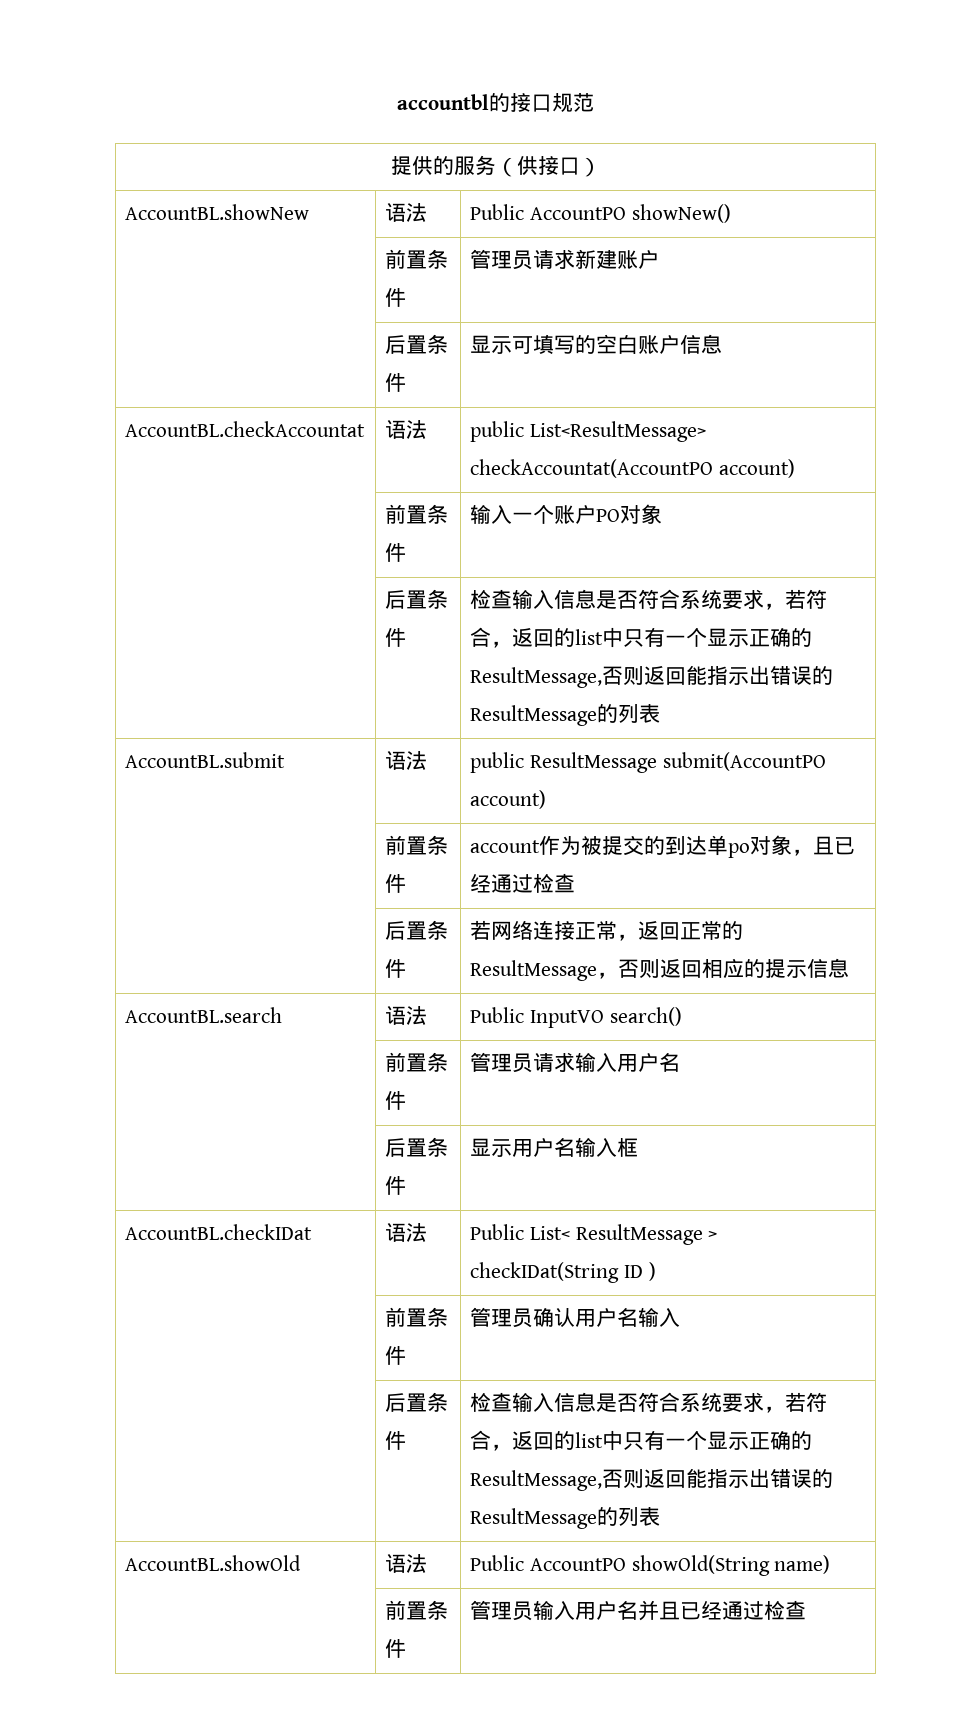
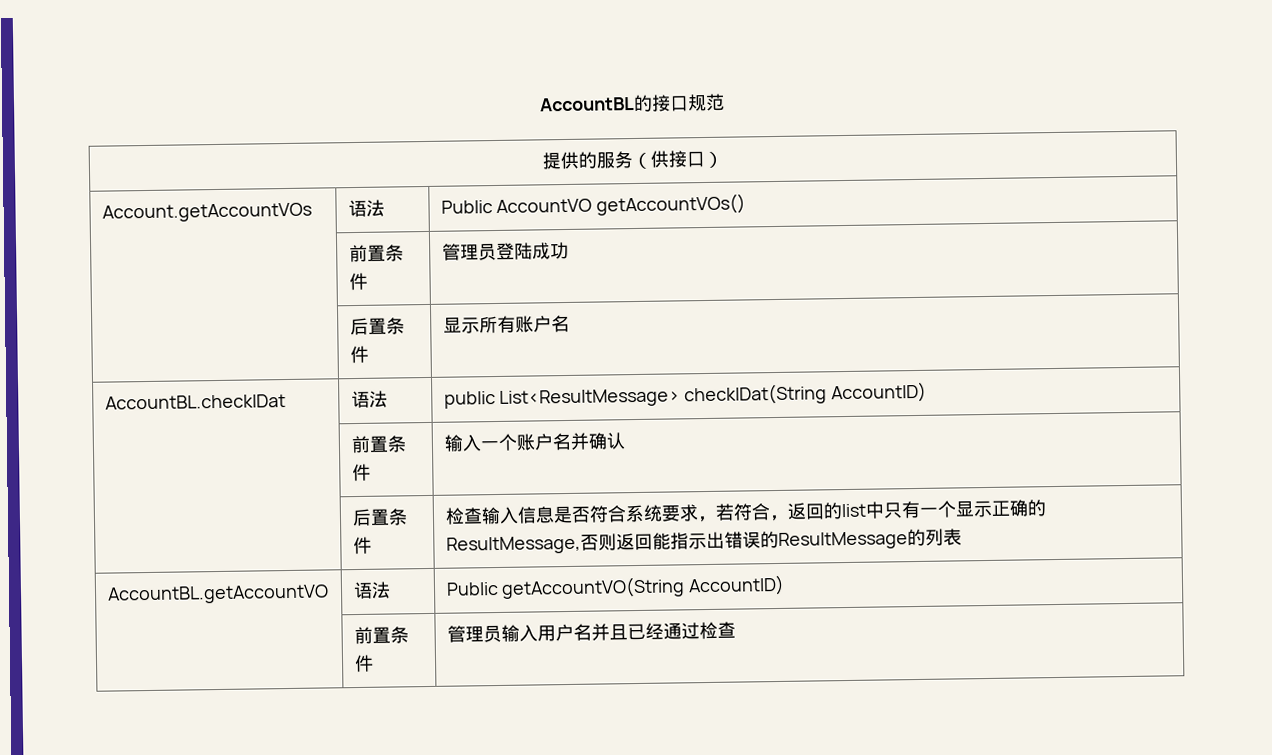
[397,94,489,110] accountbl -> [539,97,635,112] AccountBL
[125,204,310,220] [385,203,428,222] [470,204,731,223] [385,249,449,269] [385,288,407,307] [470,249,660,270] [385,334,449,354] [385,373,407,392] [470,334,723,355] [125,421,366,437] AccountBL.showNew | 语法 | Public AccountPO showNew() // | 前置条件 | 管理员请求新建账户 // | 后置条件 | 显示可填写的空白账户信息 // AccountBL.checkAccountat -> [101,202,312,223] [347,199,385,218] [440,193,747,216] [348,244,404,263] [348,272,368,291] [441,241,569,261] [349,317,405,336] [349,345,369,364] [442,314,570,334] [104,394,286,410] Account.getAccountVOs | 语法 | Public AccountVO getAccountVOs() // | 前置条件 | 管理员登陆成功 // | 后置条件 | 显示所有账户名 // AccountBL.checkIDat
[470,459,795,478] checkAccountat(AccountPO account) -> [684,381,928,406] checkIDat(String AccountID)
[596,504,663,524] PO对象 -> [551,432,626,451] 名并确认
[125,752,286,768] [385,751,428,770] [470,752,826,773] [470,790,547,809] [385,835,449,855] [385,874,407,893] [470,835,856,858] [470,873,576,893] [385,920,449,940] [385,959,407,978] [470,920,744,941] [470,958,850,981] [125,1007,283,1023] [385,1006,428,1025] [470,1007,682,1028] [385,1052,449,1072] [385,1091,407,1110] [470,1052,681,1073] [385,1137,449,1157] [385,1176,407,1195] [470,1137,639,1157] [125,1224,313,1240] [385,1223,428,1242] [470,1224,718,1245] [470,1262,656,1283] [385,1307,449,1327] [385,1346,407,1365] [470,1307,681,1328] [385,1392,449,1412] [385,1431,407,1450] [470,1392,828,1413] [470,1430,813,1451] [470,1468,834,1491] [470,1507,661,1529] [125,1555,302,1571] [385,1554,428,1573] [470,1555,831,1576] AccountBL.submit | 语法 | public ResultMessage submit(AccountPO account) // | 前置条件 | account作为被提交的到达单po对象，且已经通过检查 // | 后置条件 | 若网络连接正常，返回正常的ResultMessage，否则返回相应的提示信息 // AccountBL.search | 语法 | Public InputVO search() // | 前置条件 | 管理员请求输入用户名 // | 后置条件 | 显示用户名输入框 // AccountBL.checkIDat | 语法 | Public List< ResultMessage > checkIDat(String ID ) // | 前置条件 | 管理员确认用户名输入 // | 后置条件 | 检查输入信息是否符合系统要求，若符合，返回的list中只有一个显示正确的ResultMessage,否则返回能指示出错误的ResultMessage的列表 // AccountBL.showOld | 语法 | Public AccountPO showOld(String name) -> [106,584,329,605] [352,581,391,600] [445,574,786,599] AccountBL.getAccountVO | 语法 | Public getAccountVO(String AccountID)

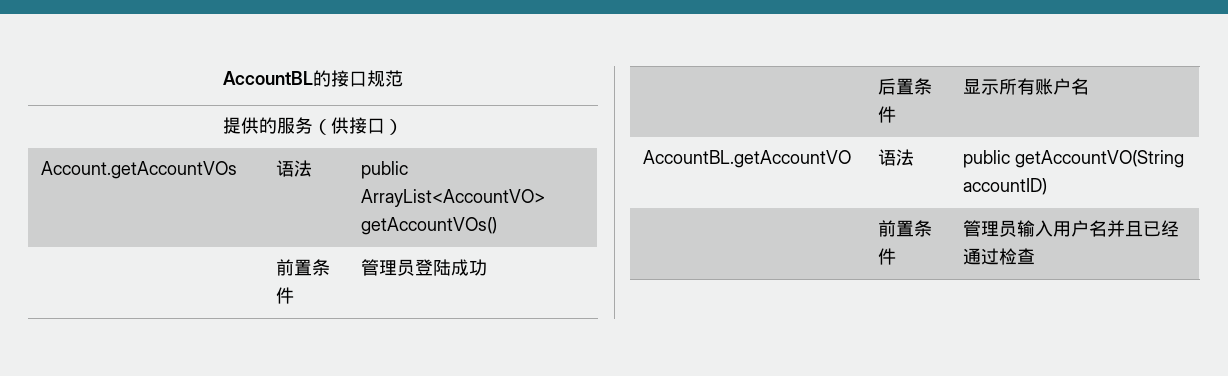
[440,198,593,214] Public AccountVO -> [361,161,409,179] [361,189,546,207] public ArrayList<AccountVO>
[104,394,286,410] [350,390,388,409] [443,381,928,409] [350,435,407,454] [351,463,371,482] [443,432,626,452] [351,508,408,527] [352,536,372,555] [444,499,1047,525] [445,528,962,555] [106,584,329,605] [352,581,391,600] [445,574,786,599] AccountBL.checkIDat | 语法 | public List<ResultMessage> checkIDat(String AccountID) // | 前置条件 | 输入一个账户名并确认 // | 后置条件 | 检查输入信息是否符合系统要求，若符合，返回的list中只有一个显示正确的ResultMessage,否则返回能指示出错误的ResultMessage的列表 // AccountBL.getAccountVO | 语法 | Public getAccountVO(String AccountID) -> [643,150,852,168] [878,149,915,166] [963,150,1185,168] [963,178,1048,195] AccountBL.getAccountVO | 语法 | public getAccountVO(String accountID)

